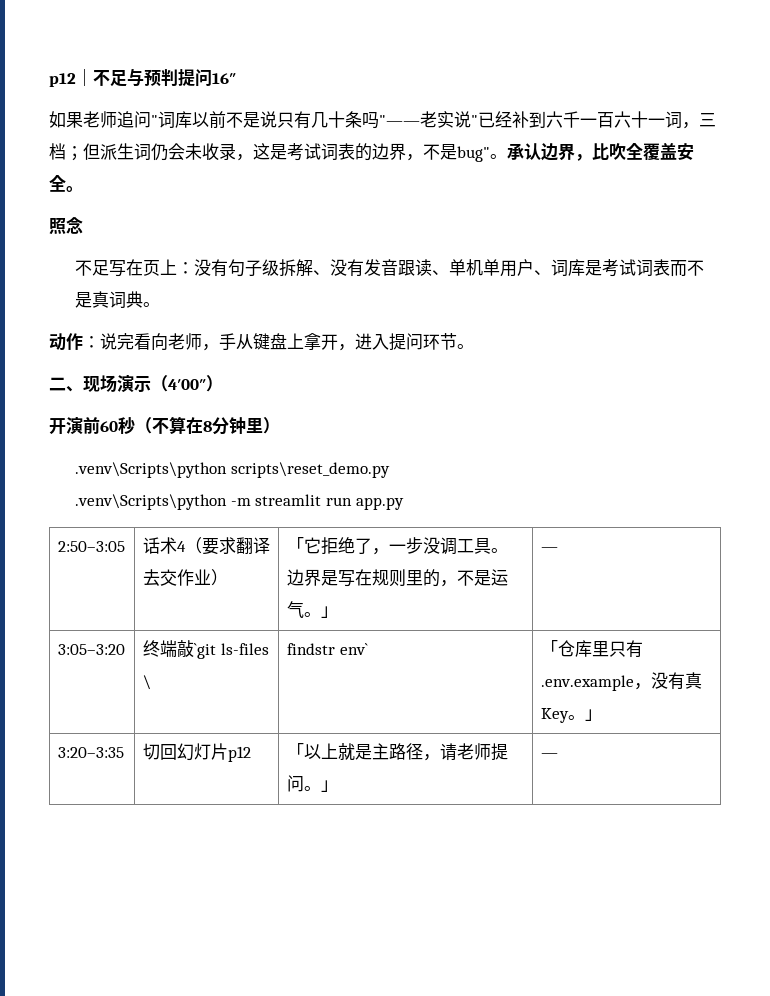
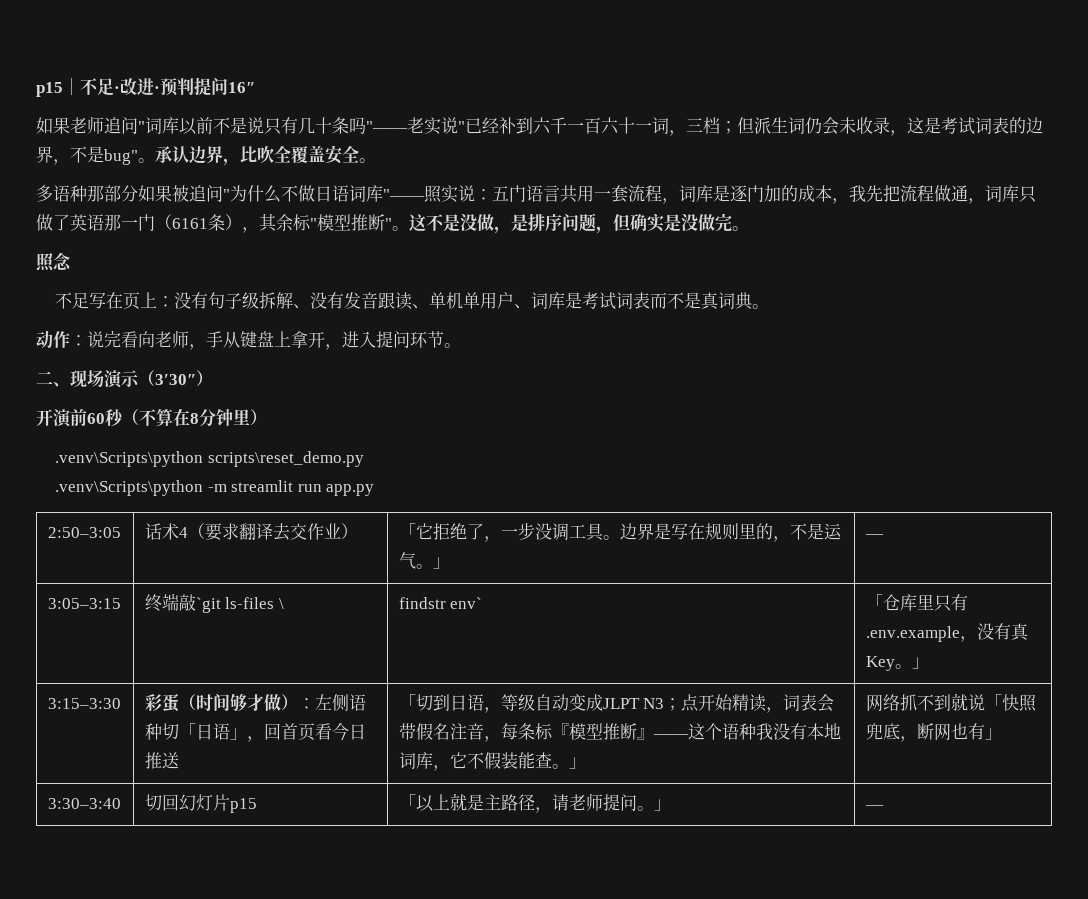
[49,68,144,87] p12｜不足与 -> [36,78,160,97] p15｜不足·改进·
(83, 189) none -> [36,185,1036,204] [36,213,749,234] // 多语种那部分如果被追问"为什么不做日语词库"——照实说：五门语言共用一套流程，词库是逐门加的成本，我先把流程做通，词库只做了英语那一门（6161条），其余标"模型推断"。这不是没做，是排序问题，但确实是没做完。
[168,379,206,390] 4′00″ -> [155,374,196,385] 3′30″
[57,644,125,655] 3:05–3:20 -> [47,598,121,609] 3:05–3:15
[57,747,124,758] 3:20–3:35 -> [47,698,121,709] [144,694,366,712] [144,722,366,742] [144,752,179,769] [398,694,835,713] [398,723,841,742] [398,752,586,771] [865,693,1037,712] [865,723,1002,742] [47,798,121,809] 3:15–3:30 | 彩蛋（时间够才做）：左侧语种切「日语」，回首页看今日推送 | 「切到日语，等级自动变成JLPT N3；点开始精读，词表会带假名注音，每条标『模型推断』——这个语种我没有本地词库，它不假装能查。」 | 网络抓不到就说「快照兜底，断网也有」 // 3:30–3:40
[227,746,251,762] p12 -> [229,798,257,813] p15

